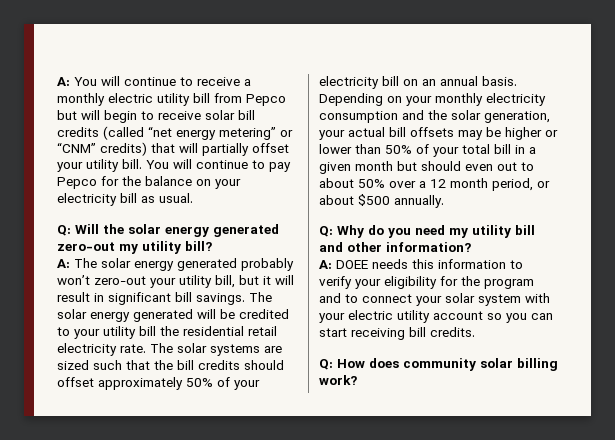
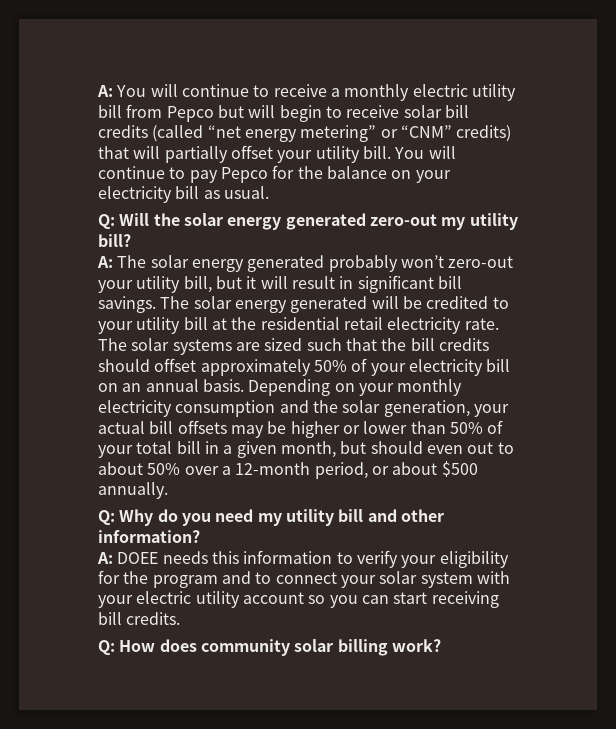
(156, 331) none -> [211,318,227,330] at
[355,161,393,171] month -> [280,441,336,458] month,
[430,178,488,188] 12 month -> [235,462,311,475] 12-month

